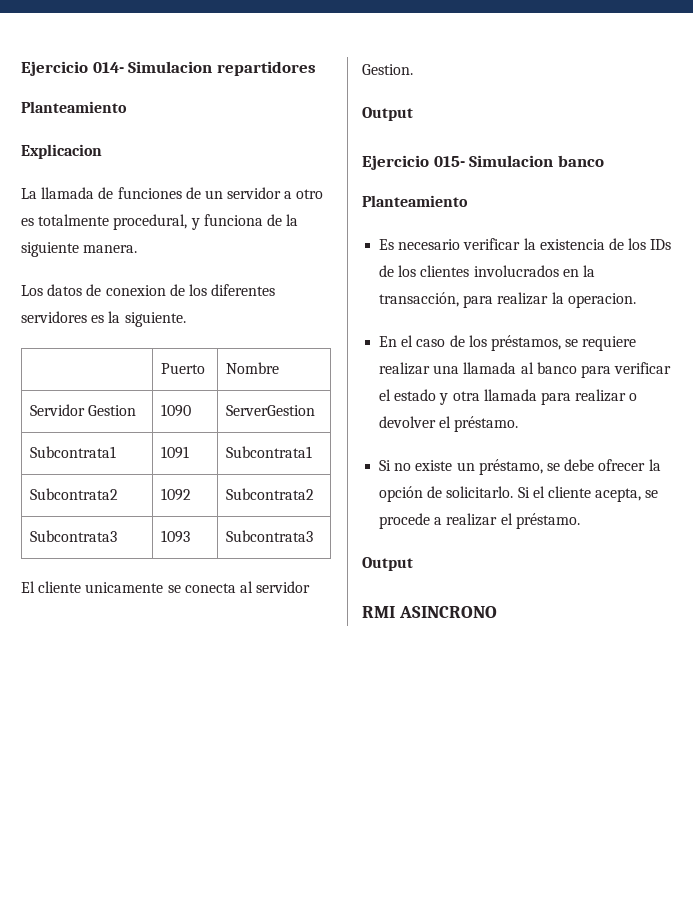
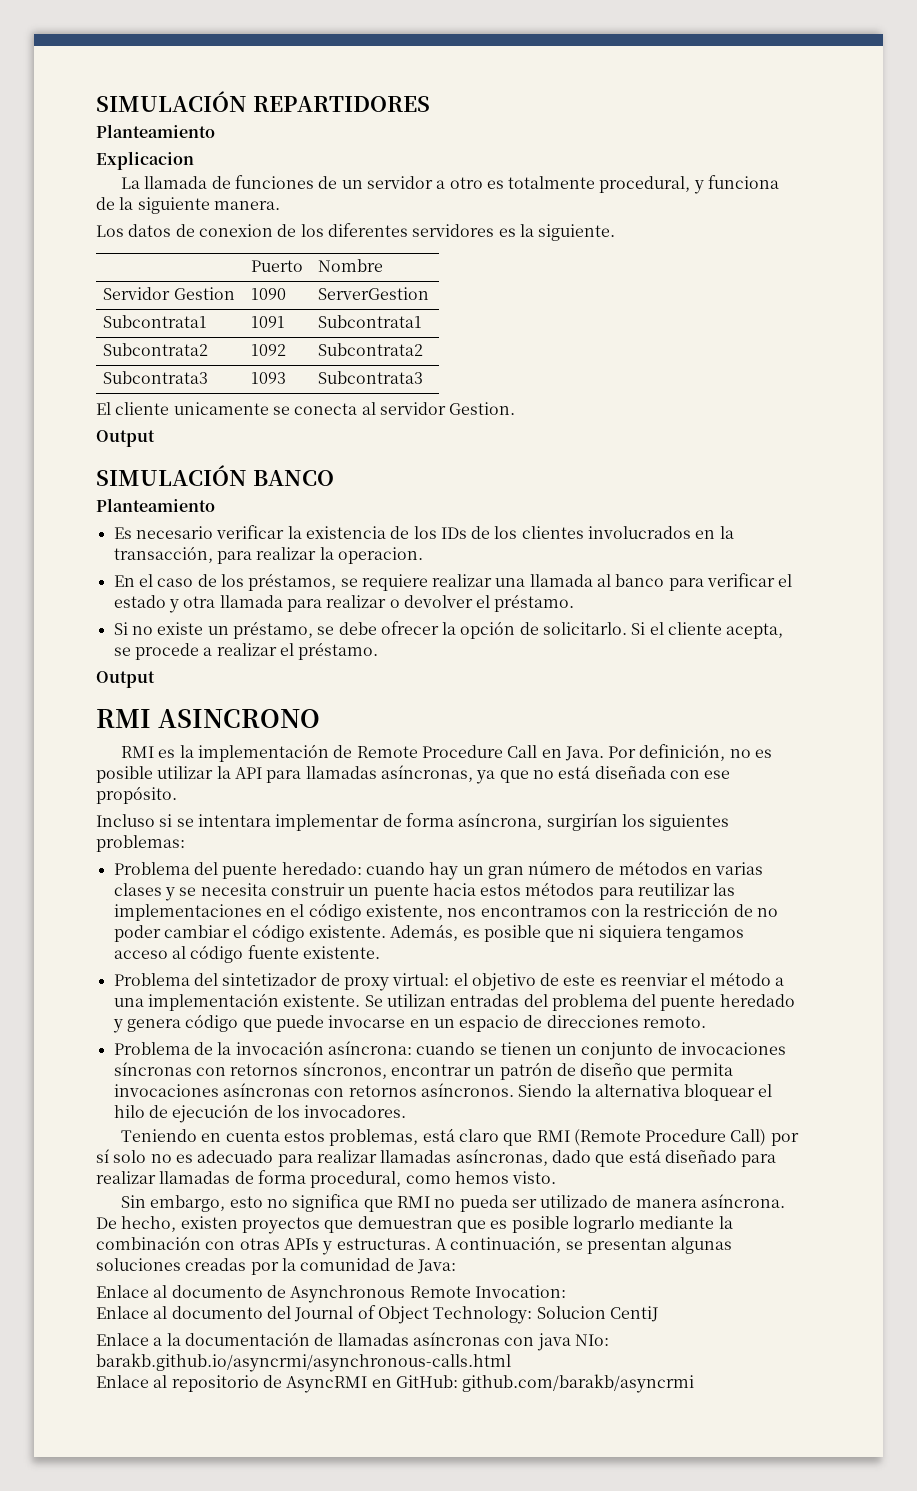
[21,61,316,76] Ejercicio 014- Simulacion repartidores -> [96,91,430,112] SIMULACIÓN REPARTIDORES
[362,155,604,170] Ejercicio 015- Simulacion banco -> [96,465,334,486] SIMULACIÓN BANCO
(497, 612) none -> [120,744,773,762] [96,765,731,784] [96,786,177,804] [96,813,730,831] [96,835,185,852] [113,861,764,880] [113,882,736,901] [113,903,779,921] [113,924,745,942] [113,945,380,963] [113,972,785,991] [113,993,795,1011] [112,1014,707,1033] [113,1041,787,1060] [113,1062,733,1080] [113,1083,773,1101] [113,1104,407,1123] [120,1128,799,1146] [96,1149,777,1167] [96,1170,557,1188] [120,1194,786,1212] [96,1216,733,1234] [96,1236,733,1255] [96,1258,456,1275] [96,1285,566,1303] [96,1305,658,1324] [96,1332,609,1351] [96,1353,511,1372] [96,1374,695,1393] // RMI es la implementación de Remote Procedure Call en Java. Por definición, no es posible utilizar la API para llamadas asíncronas, ya que no está diseñada con ese propósito. // Incluso si se intentara implementar de forma asíncrona, surgirían los siguientes problemas: // Problema del puente heredado: cuando hay un gran número de métodos en varias clases y se necesita construir un puente hacia estos métodos para reutilizar las implementaciones en el código existente, nos encontramos con la restricción de no poder cambiar el código existente. Además, es posible que ni siquiera tengamos acceso al código fuente existente. // Problema del sintetizador de proxy virtual: el objetivo de este es reenviar el método a una implementación existente. Se utilizan entradas del problema del puente heredado y genera código que puede invocarse en un espacio de direcciones remoto. // Problema de la invocación asíncrona: cuando se tienen un conjunto de invocaciones síncronas con retornos síncronos, encontrar un patrón de diseño que permita invocaciones asíncronas con retornos asíncronos. Siendo la alternativa bloquear el hilo de ejecución de los invocadores. // Teniendo en cuenta estos problemas, está claro que RMI (Remote Procedure Call) por sí solo no es adecuado para realizar llamadas asíncronas, dado que está diseñado para realizar llamadas de forma procedural, como hemos visto. // Sin embargo, esto no significa que RMI no pueda ser utilizado de manera asíncrona. De hecho, existen proyectos que demuestran que es posible lograrlo mediante la combinación con otras APIs y estructuras. A continuación, se presentan algunas soluciones creadas por la comunidad de Java: // Enlace al documento de Asynchronous Remote Invocation: // Enlace al documento del Journal of Object Technology: Solucion CentiJ // Enlace a la documentación de llamadas asíncronas con java NIo: barakb.github.io/asyncrmi/asynchronous-calls.html // Enlace al repositorio de AsyncRMI en GitHub: github.com/barakb/asyncrmi

